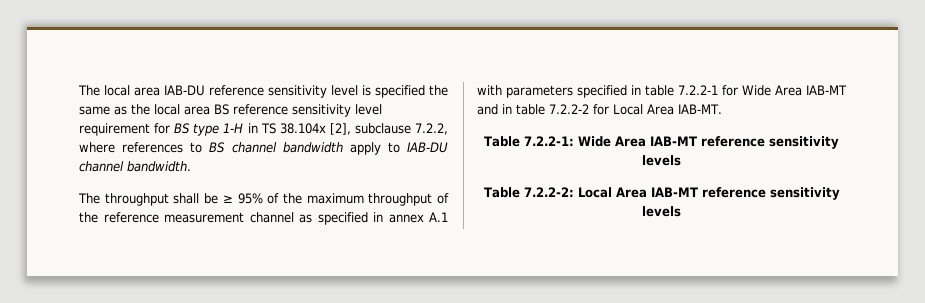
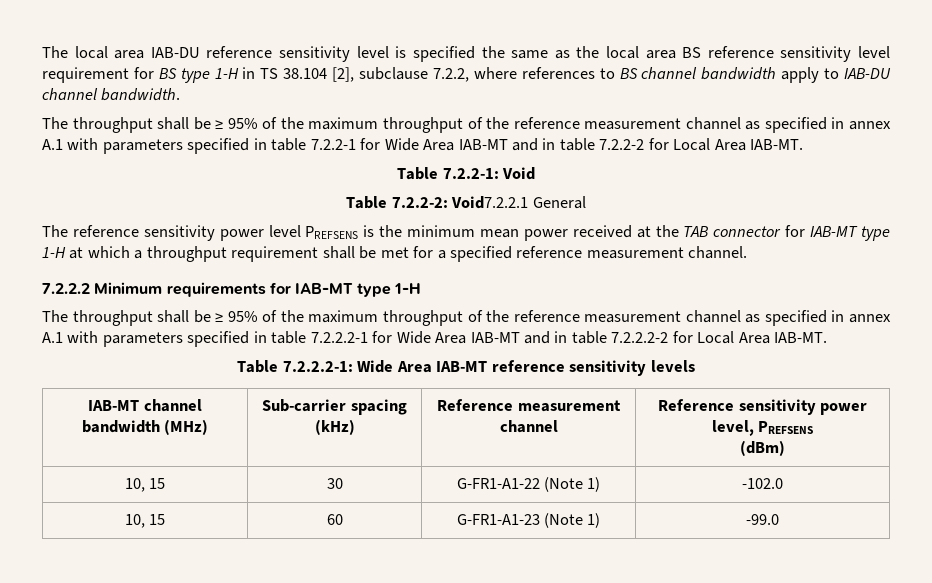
[279,123,326,134] 38.104x -> [283,68,328,79] 38.104
(574, 141) none -> [501,167,535,180] [346,196,586,209] [42,225,891,241] [42,246,748,262] [42,282,421,297] [42,310,891,326] [42,331,828,347] [237,360,353,373] Void // Table 7.2.2-2: Void7.2.2.1 General // The reference sensitivity power level PREFSENS is the minimum mean power received at the TAB connector for IAB-MT type 1-H at which a throughput requirement shall be met for a specified reference measurement channel. // 7.2.2.2 Minimum requirements for IAB-MT type 1-H // The throughput shall be ≥ 95% of the maximum throughput of the reference measurement channel as specified in annex A.1 with parameters specified in table 7.2.2.2-1 for Wide Area IAB-MT and in table 7.2.2.2-2 for Local Area IAB-MT. // Table 7.2.2.2-1:
[483,187,840,200] [642,206,681,217] // Table 7.2.2-2: Local Area IAB-MT reference sensitivity levels -> [88,399,202,412] [81,419,209,435] [262,399,407,415] [314,419,355,435] [437,399,621,412] [499,420,558,433] [658,399,867,415] [711,420,814,436] [740,440,785,456] [124,478,166,492] [326,478,343,489] [456,477,601,492] [742,478,783,489] [124,514,166,528] [326,514,343,525] [456,513,601,528] [746,514,779,525] // IAB-MT channel bandwidth (MHz) | Sub-carrier spacing (kHz) | Reference measurement channel | Reference sensitivity power level, PREFSENS // (dBm) // 10, 15 | 30 | G-FR1-A1-22 (Note 1) | -102.0 // 10, 15 | 60 | G-FR1-A1-23 (Note 1) | -99.0

